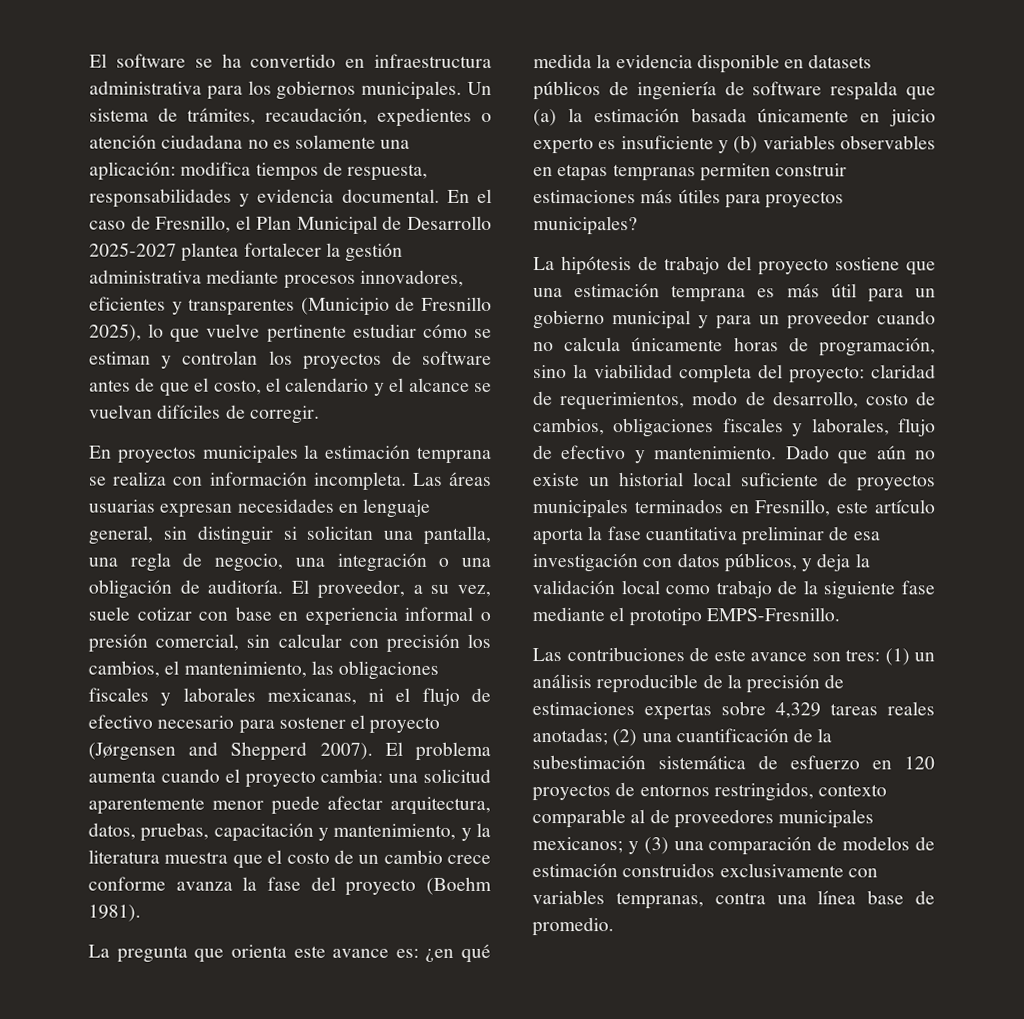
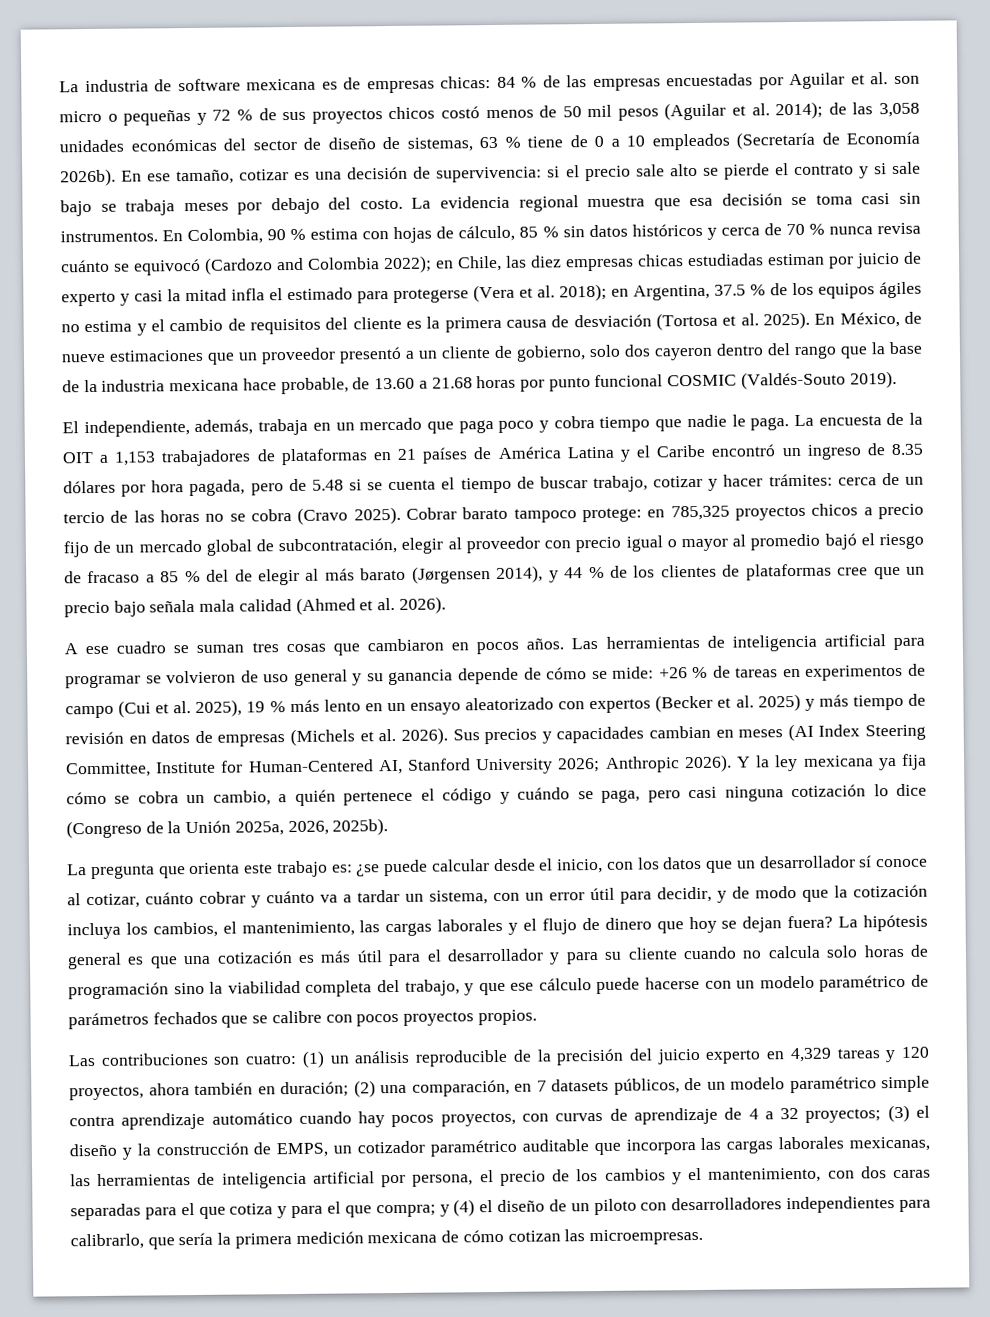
[89,53,492,68] [89,80,493,100] [89,107,492,127] [89,134,411,149] [89,161,429,181] [89,188,492,208] [89,215,493,235] [89,242,404,262] [89,269,464,289] [89,296,493,316] [89,323,493,343] [89,350,492,370] [89,377,492,397] [89,404,320,424] [89,444,493,464] [89,471,492,491] [88,498,432,518] [88,525,491,545] [88,552,491,572] [88,579,492,599] [88,606,491,626] [88,633,491,653] [88,660,440,680] [88,687,491,706] [88,714,441,734] [88,741,491,761] [88,768,491,788] [88,795,491,815] [88,822,491,842] [88,849,491,869] [88,876,492,896] [88,904,141,922] El software se ha convertido en infraestructura administrativa para los gobiernos municipales. Un sistema de trámites, recaudación, expedientes o atención ciudadana no es solamente una aplicación: modifica tiempos de respuesta, responsabilidades y evidencia documental. En el caso de Fresnillo, el Plan Municipal de Desarrollo 2025-2027 plantea fortalecer la gestión administrativa mediante procesos innovadores, eficientes y transparentes (Municipio de Fresnillo 2025), lo que vuelve pertinente estudiar cómo se estiman y controlan los proyectos de software antes de que el costo, el calendario y el alcance se vuelvan difíciles de corregir. // En proyectos municipales la estimación temprana se realiza con información incompleta. Las áreas usuarias expresan necesidades en lenguaje general, sin distinguir si solicitan una pantalla, una regla de negocio, una integración o una obligación de auditoría. El proveedor, a su vez, suele cotizar con base en experiencia informal o presión comercial, sin calcular con precisión los cambios, el mantenimiento, las obligaciones fiscales y laborales mexicanas, ni el flujo de efectivo necesario para sostener el proyecto (Jørgensen and Shepperd 2007). El problema aumenta cuando el proyecto cambia: una solicitud aparentemente menor puede afectar arquitectura, datos, pruebas, capacitación y mantenimiento, y la literatura muestra que el costo de un cambio crece conforme avanza la fase del proyecto (Boehm 1981). -> [59,72,920,94] [59,101,921,126] [59,131,920,153] [60,161,921,187] [60,192,921,217] [60,222,921,245] [61,251,922,276] [61,281,922,307] [61,311,923,336] [61,341,922,365] [62,370,897,395] [62,412,924,438] [62,443,923,467] [63,472,924,497] [63,503,925,525] [63,533,925,558] [64,563,925,586] [64,596,446,618] [64,634,926,656] [65,663,926,689] [65,693,927,719] [65,723,926,747] [66,753,928,778] [66,783,928,807] [66,818,389,839] La industria de software mexicana es de empresas chicas: 84 % de las empresas encuestadas por Aguilar et al. son micro o pequeñas y 72 % de sus proyectos chicos costó menos de 50 mil pesos (Aguilar et al. 2014); de las 3,058 unidades económicas del sector de diseño de sistemas, 63 % tiene de 0 a 10 empleados (Secretaría de Economía 2026b). En ese tamaño, cotizar es una decisión de supervivencia: si el precio sale alto se pierde el contrato y si sale bajo se trabaja meses por debajo del costo. La evidencia regional muestra que esa decisión se toma casi sin instrumentos. En Colombia, 90 % estima con hojas de cálculo, 85 % sin datos históricos y cerca de 70 % nunca revisa cuánto se equivocó (Cardozo and Colombia 2022); en Chile, las diez empresas chicas estudiadas estiman por juicio de experto y casi la mitad infla el estimado para protegerse (Vera et al. 2018); en Argentina, 37.5 % de los equipos ágiles no estima y el cambio de requisitos del cliente es la primera causa de desviación (Tortosa et al. 2025). En México, de nueve estimaciones que un proveedor presentó a un cliente de gobierno, solo dos cayeron dentro del rango que la base de la industria mexicana hace probable, de 13.60 a 21.68 horas por punto funcional COSMIC (Valdés-Souto 2019). // El independiente, además, trabaja en un mercado que paga poco y cobra tiempo que nadie le paga. La encuesta de la OIT a 1,153 trabajadores de plataformas en 21 países de América Latina y el Caribe encontró un ingreso de 8.35 dólares por hora pagada, pero de 5.48 si se cuenta el tiempo de buscar trabajo, cotizar y hacer trámites: cerca de un tercio de las horas no se cobra (Cravo 2025). Cobrar barato tampoco protege: en 785,325 proyectos chicos a precio fijo de un mercado global de subcontratación, elegir al proveedor con precio igual o mayor al promedio bajó el riesgo de fracaso a 85 % del de elegir al más barato (Jørgensen 2014), y 44 % de los clientes de plataformas cree que un precio bajo señala mala calidad (Ahmed et al. 2026). // A ese cuadro se suman tres cosas que cambiaron en pocos años. Las herramientas de inteligencia artificial para programar se volvieron de uso general y su ganancia depende de cómo se mide: +26 % de tareas en experimentos de campo (Cui et al. 2025), 19 % más lento en un ensayo aleatorizado con expertos (Becker et al. 2025) y más tiempo de revisión en datos de empresas (Michels et al. 2026). Sus precios y capacidades cambian en meses (AI Index Steering Committee, Institute for Human-Centered AI, Stanford University 2026; Anthropic 2026). Y la ley mexicana ya fija cómo se cobra un cambio, a quién pertenece el código y cuándo se paga, pero casi ninguna cotización lo dice (Congreso de la Unión 2025a, 2026, 2025b).
[332,943,491,963] [533,54,873,74] [533,81,936,101] [533,108,936,127] [533,135,936,155] [533,163,848,182] [533,189,845,209] [533,216,638,236] [533,256,936,276] [533,283,936,303] [533,310,870,330] avance es: ¿en qué medida la evidencia disponible en datasets públicos de ingeniería de software respalda que (a) la estimación basada únicamente en juicio experto es insuficiente y (b) variables observables en etapas tempranas permiten construir estimaciones más útiles para proyectos municipales? // La hipótesis de trabajo del proyecto sostiene que una estimación temprana es más útil para un gobierno municipal y para un proveedor -> [276,855,928,878] [67,884,928,909] [67,914,929,940] [67,947,678,970] trabajo es: ¿se puede calcular desde el inicio, con los datos que un desarrollador sí conoce al cotizar, cuánto cobrar y cuánto va a tardar un sistema, con un error útil para decidir, y de modo que la cotización incluya los cambios, el mantenimiento, las cargas laborales y el flujo de dinero que hoy se dejan fuera? La hipótesis general es que una cotización es más útil para el desarrollador y para su cliente
[631,337,724,352] únicamente -> [826,945,858,958] solo
[819,337,936,357] programación, -> [68,982,169,1000] programación
[789,364,936,384] [533,391,937,411] [533,418,936,438] [533,445,936,465] [533,472,936,492] [532,499,936,519] [532,526,880,546] [532,553,870,573] [532,580,935,600] [532,607,840,627] [532,647,880,662] proyecto: claridad de requerimientos, modo de desarrollo, costo de cambios, obligaciones fiscales y laborales, flujo de efectivo y mantenimiento. Dado que aún no existe un historial local suficiente de proyectos municipales terminados en Fresnillo, este artículo aporta la fase cuantitativa preliminar de esa investigación con datos públicos, y deja la validación local como trabajo de la siguiente fase mediante el prototipo EMPS-Fresnillo. // Las contribuciones de este avance son tres: -> [404,974,930,996] [68,1009,537,1030] [68,1052,298,1067] trabajo, y que ese cálculo puede hacerse con un modelo paramétrico de parámetros fechados que se calibre con pocos proyectos propios. // Las contribuciones son cuatro:
[824,674,845,689] [532,701,935,721] [532,728,833,747] [532,755,935,770] [532,782,888,802] [532,809,875,829] [532,836,935,856] [532,863,878,878] [532,890,935,910] [532,917,614,937] de estimaciones expertas sobre 4,329 tareas reales anotadas; (2) una cuantificación de la subestimación sistemática de esfuerzo en 120 proyectos de entornos restringidos, contexto comparable al de proveedores municipales mexicanos; y (3) una comparación de modelos de estimación construidos exclusivamente con variables tempranas, contra una línea base de promedio. -> [628,1046,929,1065] [69,1075,930,1101] [69,1104,930,1130] [69,1136,931,1160] [70,1166,932,1189] [70,1196,932,1221] [70,1228,703,1250] del juicio experto en 4,329 tareas y 120 proyectos, ahora también en duración; (2) una comparación, en 7 datasets públicos, de un modelo paramétrico simple contra aprendizaje automático cuando hay pocos proyectos, con curvas de aprendizaje de 4 a 32 proyectos; (3) el diseño y la construcción de EMPS, un cotizador paramétrico auditable que incorpora las cargas laborales mexicanas, las herramientas de inteligencia artificial por persona, el precio de los cambios y el mantenimiento, con dos caras separadas para el que cotiza y para el que compra; y (4) el diseño de un piloto con desarrolladores independientes para calibrarlo, que sería la primera medición mexicana de cómo cotizan las microempresas.

